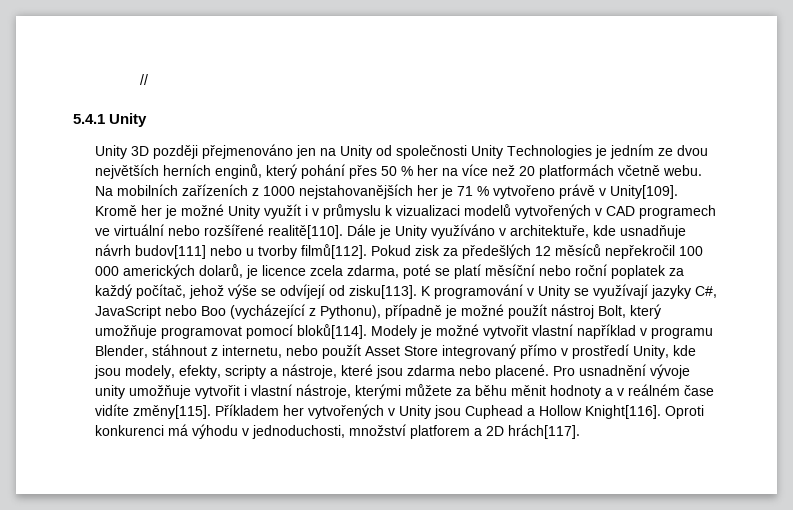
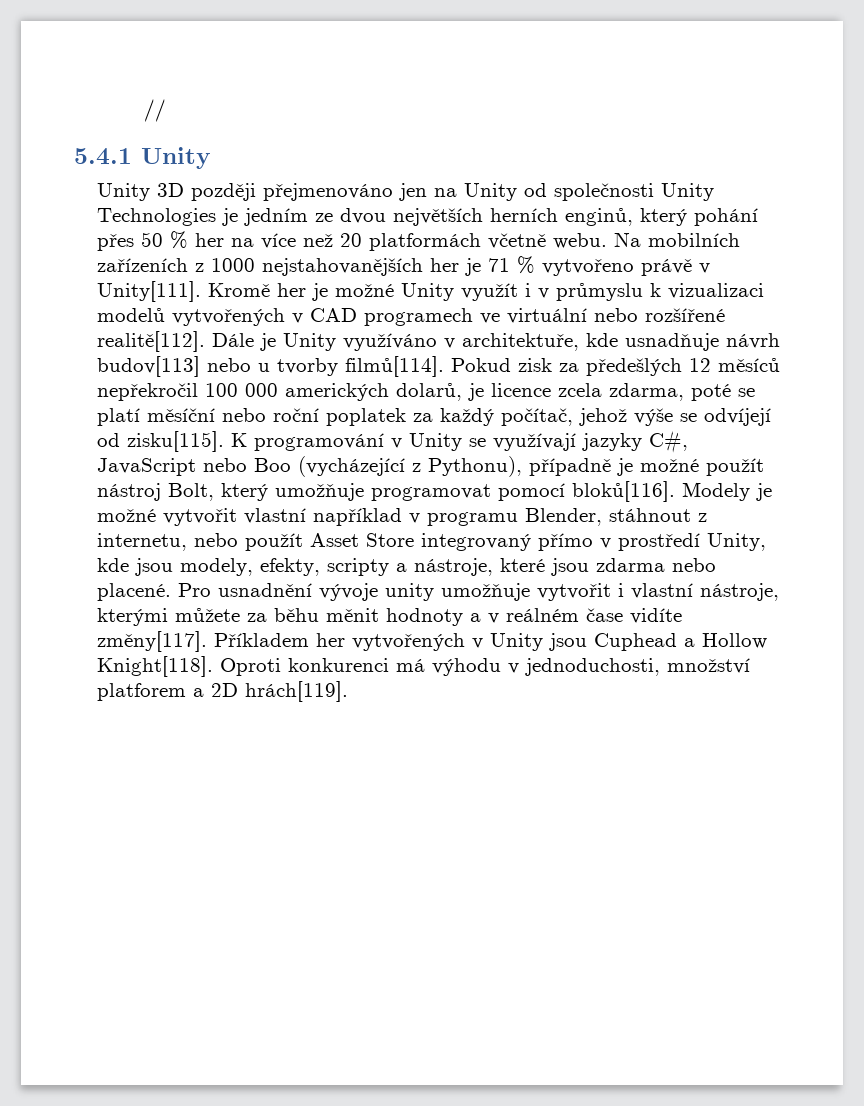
[610,185,679,199] Unity[109]. -> [97,281,202,302] Unity[111].
[268,225,344,239] realitě[110]. -> [97,331,206,352] realitě[112].
[135,245,207,259] budov[111] -> [97,356,201,377] budov[113]
[301,244,368,259] filmů[112]. -> [345,356,445,377] filmů[114].
[349,285,418,299] zisku[113]. -> [127,431,225,452] zisku[115].
[297,324,368,339] bloků[114]. -> [572,481,676,502] bloků[116].
[133,405,212,419] změny[115]. -> [97,631,208,652] změny[117].
[585,405,662,419] Knight[116]. -> [97,656,214,677] Knight[118].
[508,424,581,439] hrách[117]. -> [245,681,349,702] hrách[119].

